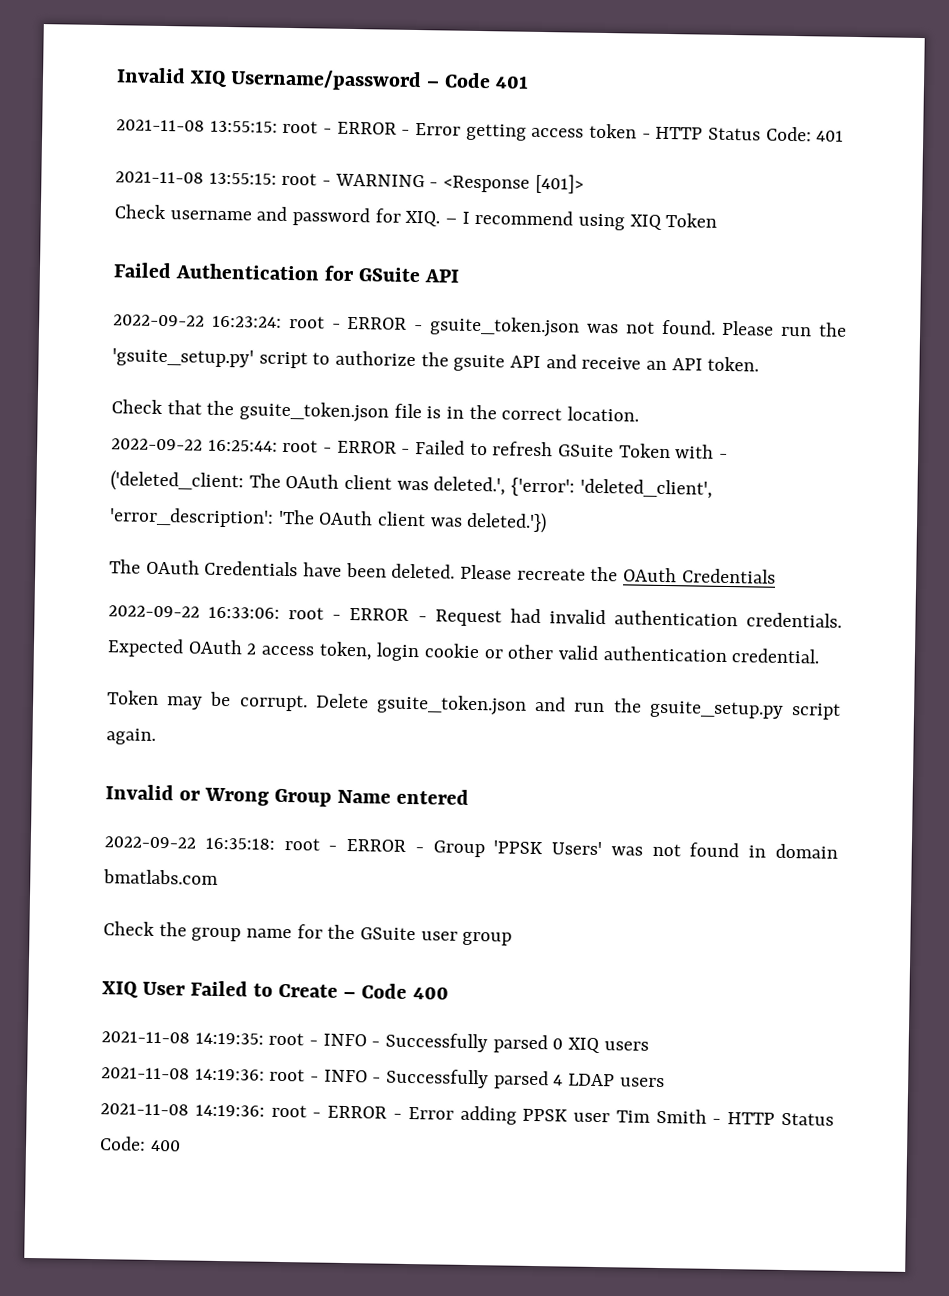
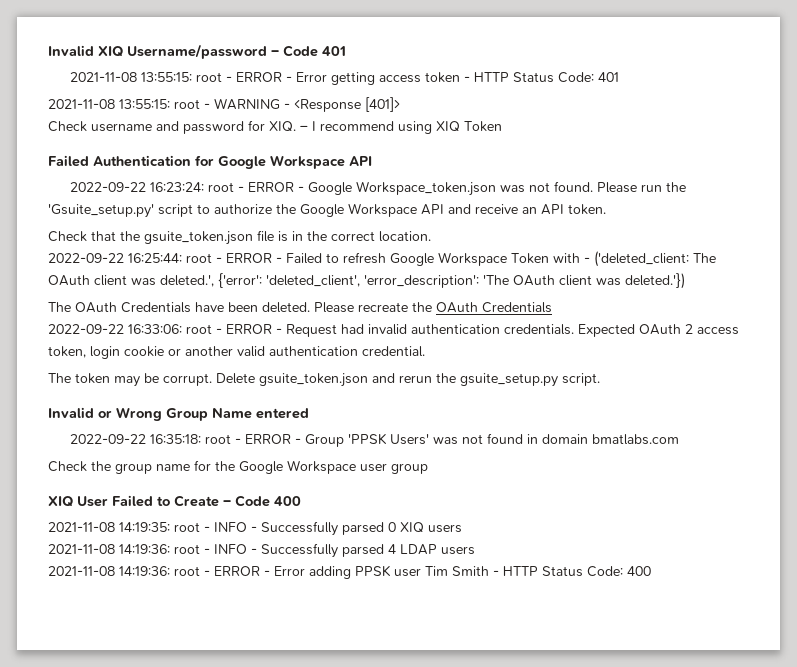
[358,267,422,283] GSuite -> [218,155,345,169] Google Workspace
[429,316,580,338] gsuite_token.json -> [308,181,497,196] Google Workspace_token.json
[112,348,254,368] 'gsuite_setup.py' -> [48,204,154,218] 'Gsuite_setup.py'
[453,354,506,372] gsuite -> [300,203,417,217] Google Workspace
[558,444,615,458] GSuite -> [390,252,507,266] Google Workspace
[507,644,555,660] other -> [185,346,233,356] another
[107,690,159,705] Token -> [48,373,110,384] The token
[574,702,606,713] run -> [399,375,432,383] rerun
[791,703,841,720] [106,728,156,745] script again. -> [562,373,600,386] script.
[360,927,417,941] GSuite -> [239,460,356,474] Google Workspace

